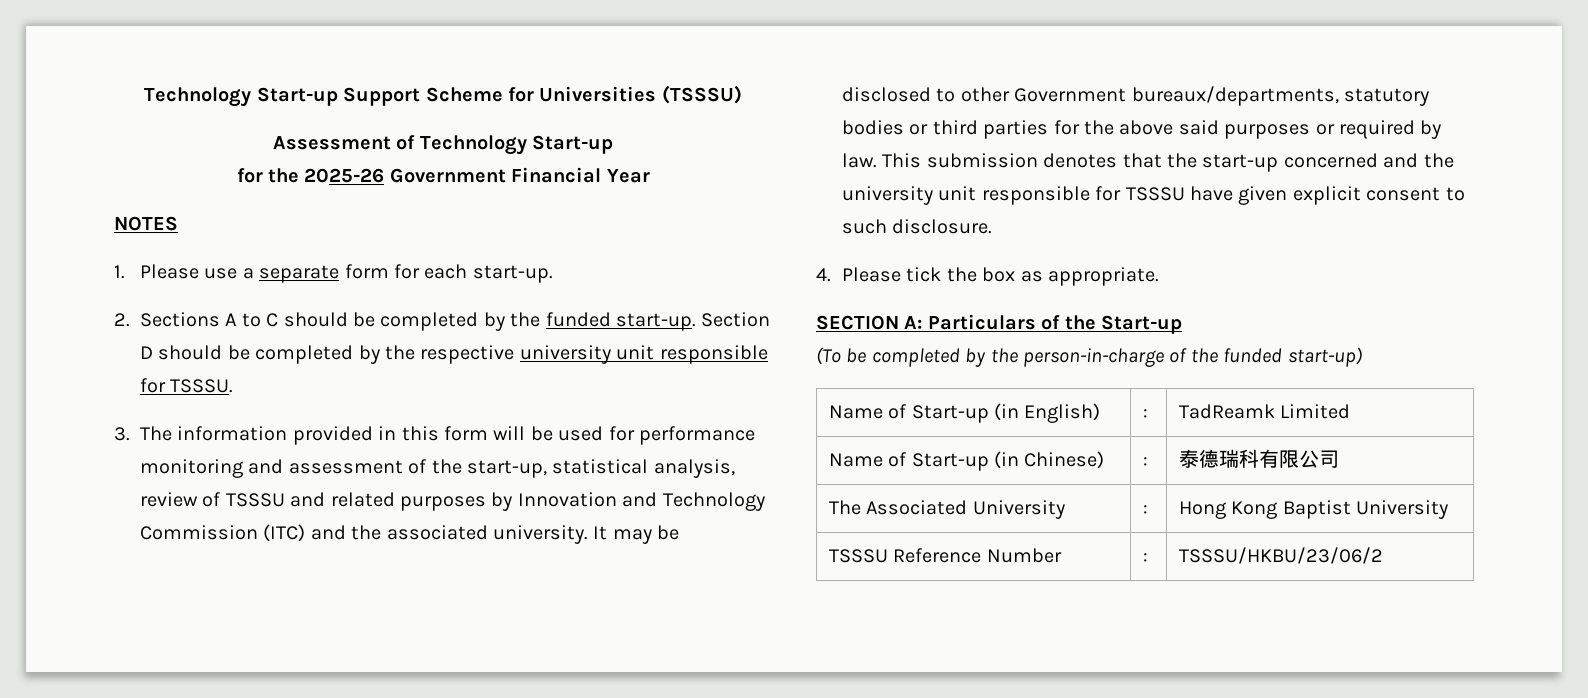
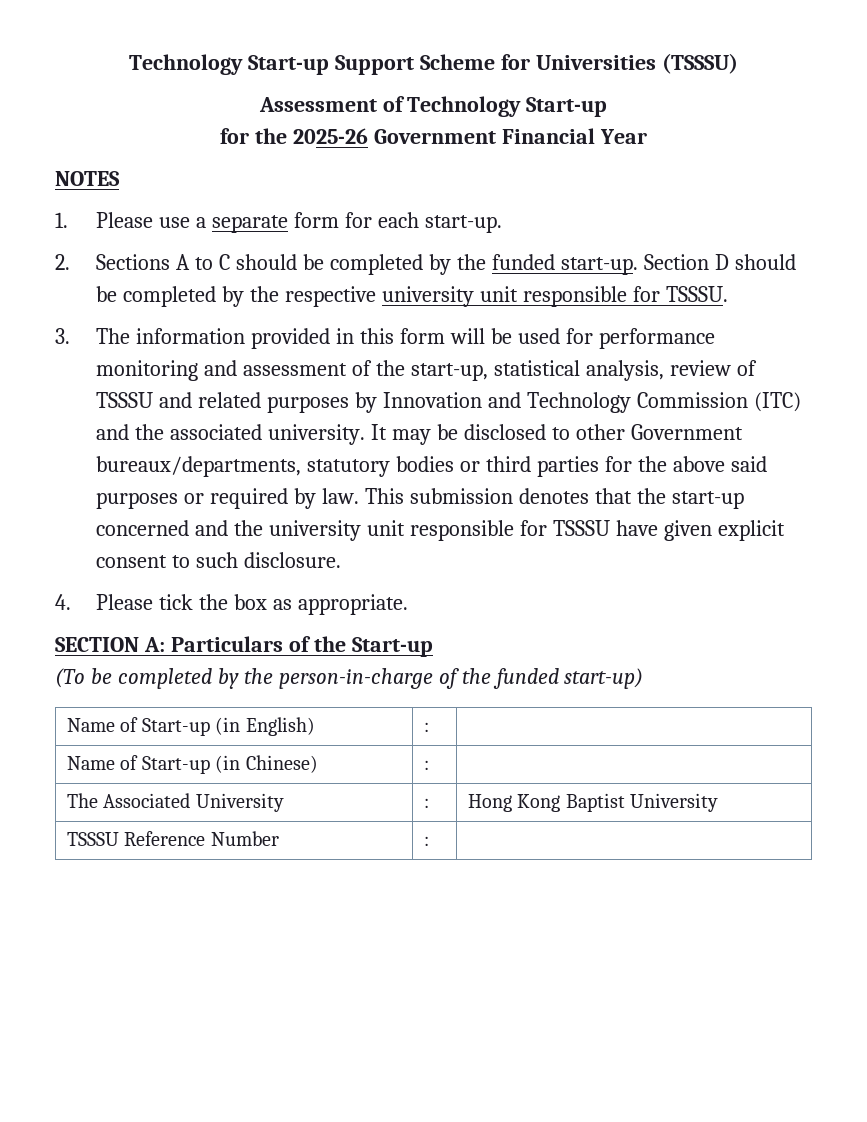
[1178,404,1351,419] TadReamk Limited -> (430, 727) none
[1178,449,1339,468] 泰德瑞科有限公司 -> (430, 765) none
[1178,547,1383,564] TSSSU/HKBU/23/06/2 -> (430, 841) none

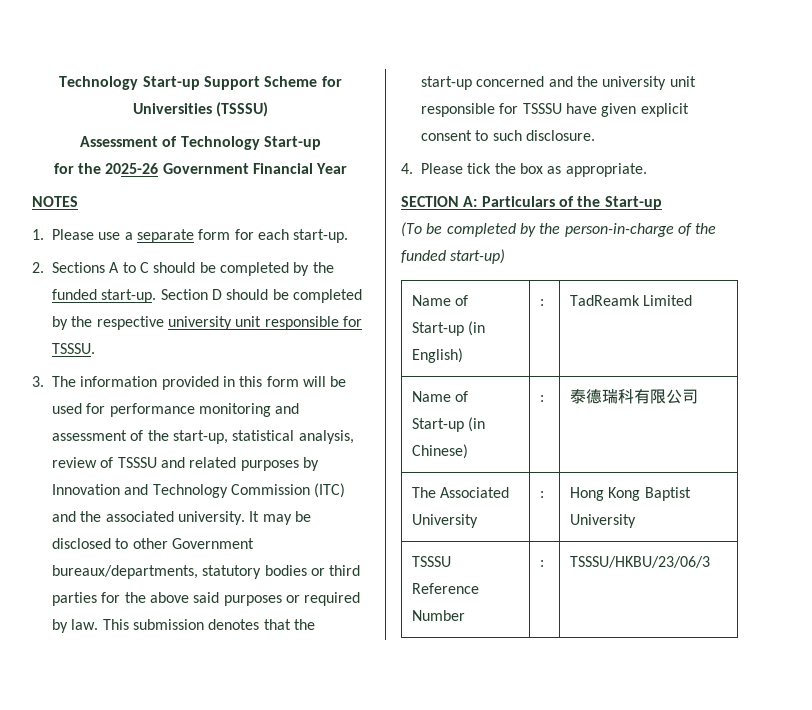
(430, 727) none -> [569,295,693,306] TadReamk Limited
(430, 765) none -> [569,389,698,404] 泰德瑞科有限公司
(430, 841) none -> [569,556,710,568] TSSSU/HKBU/23/06/3

